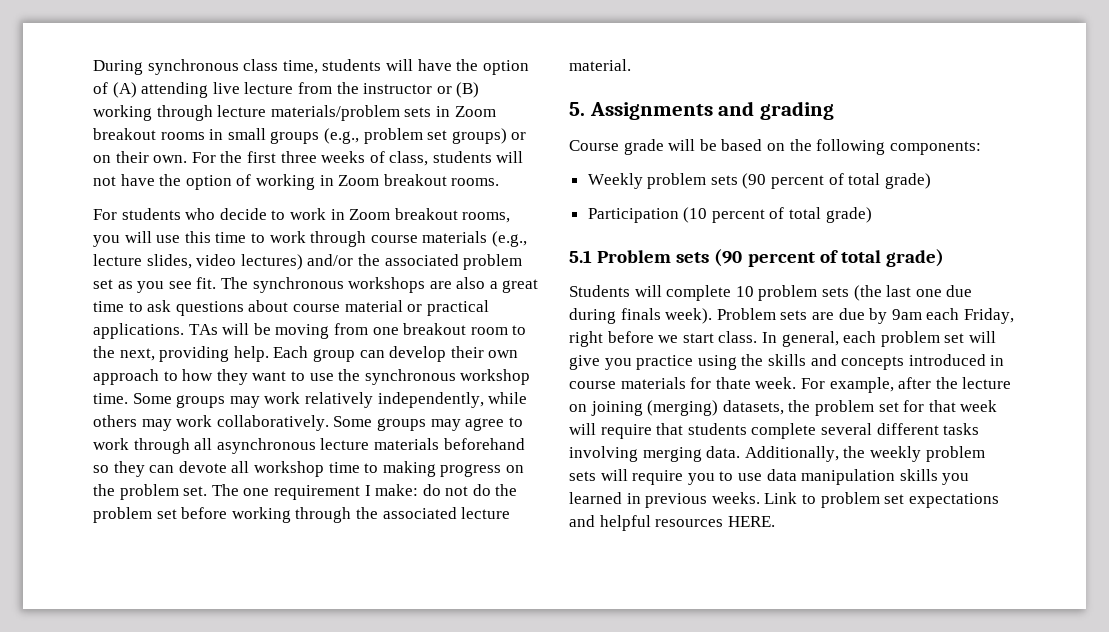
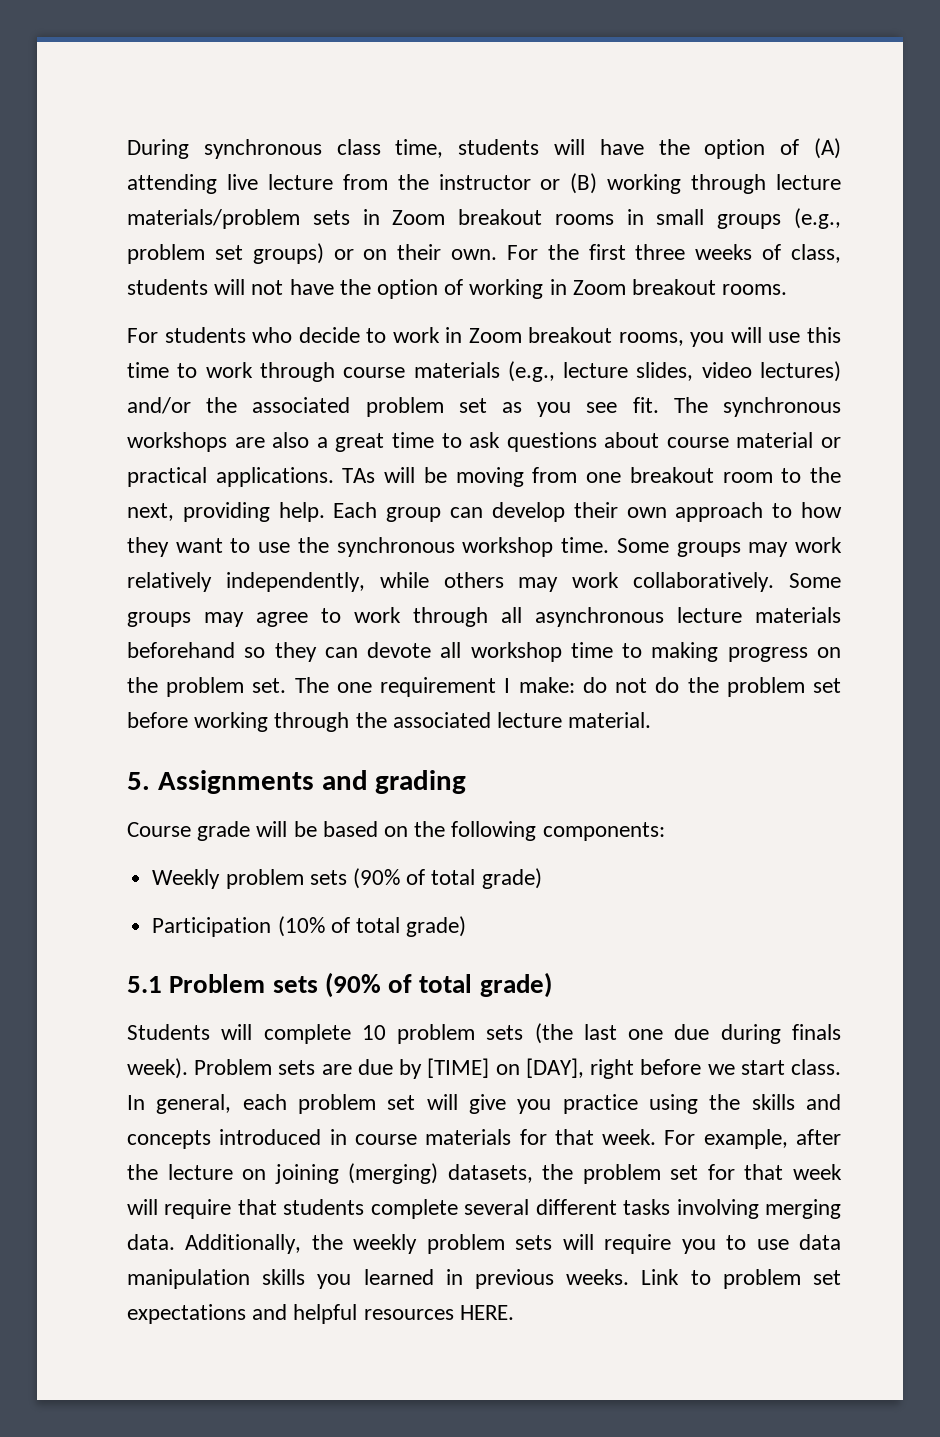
[742,173,825,189] (90 percent -> [352,868,400,889] (90%
[683,207,765,223] (10 percent -> [277,916,325,937] (10%
[714,249,815,267] (90 percent -> [324,972,381,998] (90%
[891,308,1014,324] 9am each Friday, -> [427,1058,584,1078] [TIME] on [DAY],
[715,377,751,389] thate -> [554,1129,594,1145] that

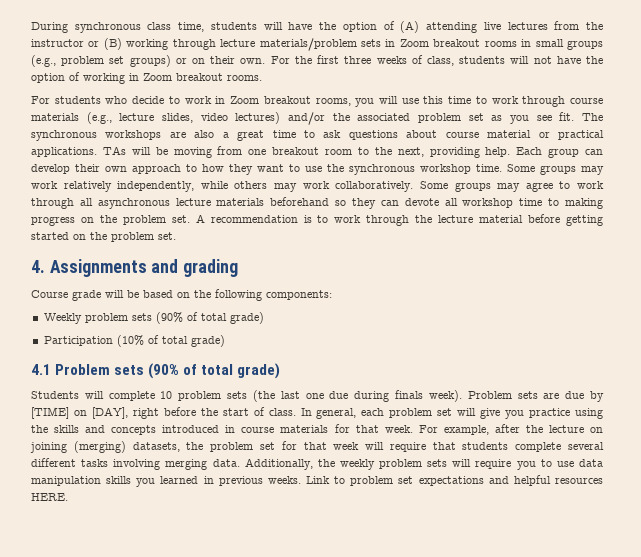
[267,174,333,190] lecture -> [507,22,548,30] lectures
[294,677,842,697] [127,712,652,732] [127,772,150,790] The one requirement I make: do not do the problem set before working through the associated lecture material. // 5. -> [195,214,603,226] [31,232,176,242] [31,260,45,273] A recommendation is to work through the lecture material before getting started on the problem set. // 4.
[127,976,162,993] 5.1 -> [31,364,51,375] 4.1
[707,1060,785,1075] we start -> [200,407,265,416] the start of

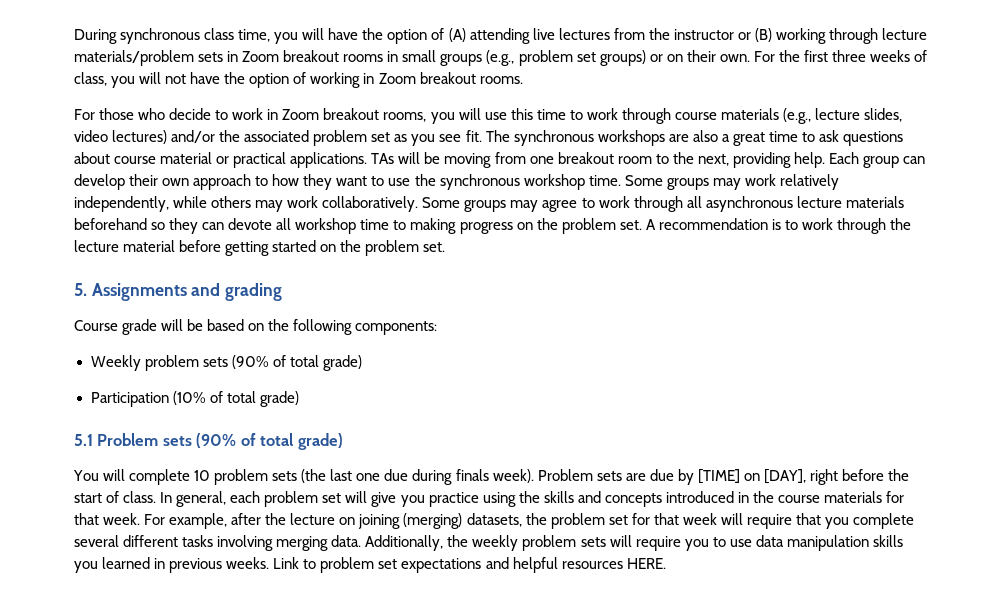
[210,22,257,30] students -> [274,32,299,44] you
[459,56,506,64] students -> [111,76,136,88] you
[54,96,101,104] students -> [99,108,135,120] those
[31,260,45,273] 4. -> [74,283,87,296] 5.
[31,364,51,375] 4.1 -> [74,434,93,446] 5.1
[31,391,79,399] Students -> [73,470,99,481] You
(236, 429) none -> [752,491,774,503] the
[462,442,509,450] students -> [824,517,849,529] you

